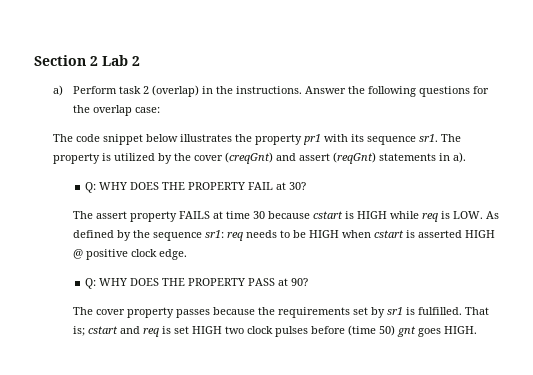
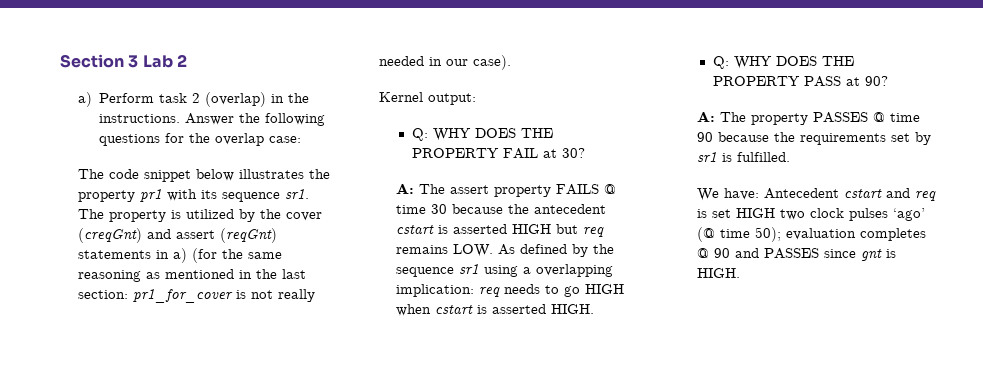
[90,56,98,66] 2 -> [128,55,139,68] 3
[453,152,467,163] a). -> [172,248,282,263] [77,269,306,282] [77,289,315,303] [378,55,511,70] [378,92,476,105] a) (for the same reasoning as mentioned in the last section: pr1_for_cover is not really needed in our case). // Kernel output:
(306, 186) none -> [396,183,415,194] A:
[212,211,223,219] at -> [604,184,617,194] @
[312,211,450,222] cstart is HIGH while req is -> [508,204,607,214] [396,224,605,237] [396,245,449,254] the antecedent cstart is asserted HIGH but req remains
[204,230,224,238] sr1: -> [459,264,614,277] [396,284,475,297] sr1 using a overlapping implication:
[292,230,306,238] be -> [564,286,581,297] go
[464,230,495,238] [72,249,187,260] HIGH @ positive clock edge. -> [551,304,595,314] HIGH.
[72,307,210,318] The cover property passes -> [697,111,921,125] [697,132,714,142] A: The property PASSES @ time 90
[464,307,489,315] [72,326,85,336] That is; -> [697,188,840,201] // We have: Antecedent
[310,325,441,337] before (time 50) gnt goes -> [893,208,926,221] [697,227,927,242] [697,248,897,261] ‘ago’ (@ time 50); evaluation completes @ 90 and PASSES since gnt is

